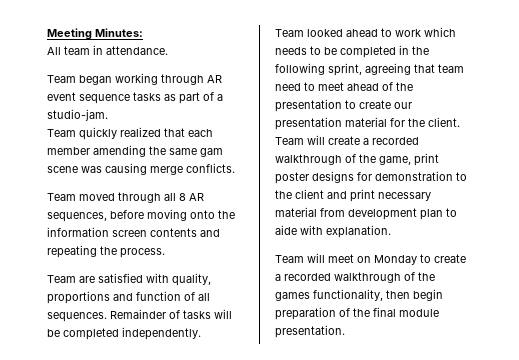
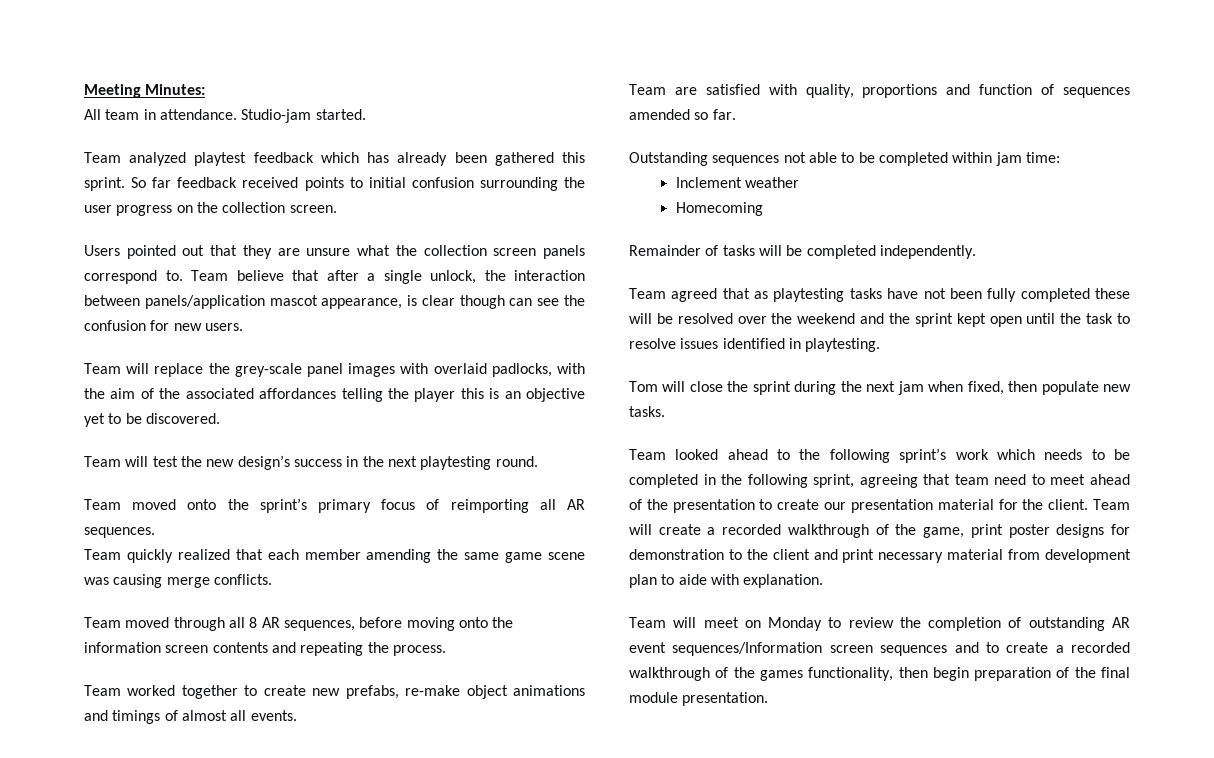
[47,73,222,85] [47,92,223,104] [47,109,108,121] // Team began working through AR event sequence tasks as part of a studio-jam. -> [241,109,366,123] [84,152,585,166] [84,177,586,191] [84,202,337,216] [84,245,586,259] [84,270,585,284] [84,295,585,309] [84,320,243,331] [84,363,585,377] [84,388,586,402] [84,413,220,427] [84,455,538,470] [84,498,585,513] [84,527,155,538] Studio-jam started. // Team analyzed playtest feedback which has already been gathered this sprint. So far feedback received points to initial confusion surrounding the user progress on the collection screen. // Users pointed out that they are unsure what the collection screen panels correspond to. Team believe that after a single unlock, the interaction between panels/application mascot appearance, is clear though can see the confusion for new users. // Team will replace the grey-scale panel images with overlaid padlocks, with the aim of the associated affordances telling the player this is an objective yet to be discovered. // Team will test the new design’s success in the next playtesting round. // Team moved onto the sprint’s primary focus of reimporting all AR sequences.
[200,148,223,157] gam -> [505,552,543,563] game
(165, 253) none -> [84,685,585,699] [84,710,297,724] // Team worked together to create new prefabs, re-make object animations and timings of almost all events.
[198,293,210,301] [47,312,107,322] all sequences. -> [1063,87,1130,98] [629,109,736,120] [629,152,1060,166] [675,177,800,188] [675,202,763,216] sequences amended so far. // Outstanding sequences not able to be completed within jam time: // Inclement weather // Homecoming //
(201, 333) none -> [629,288,1130,302] [629,313,1130,327] [629,338,881,352] [629,381,1131,395] [629,406,665,417] // Team agreed that as playtesting tasks have not been fully completed these will be resolved over the weekend and the sprint kept open until the task to resolve issues identified in playtesting. // Tom will close the sprint during the next jam when fixed, then populate new tasks.
(392, 32) none -> [799,448,947,463] the following sprint’s
(431, 258) none -> [848,617,1130,631] [629,642,999,656] review the completion of outstanding AR event sequences/Information screen sequences and to

